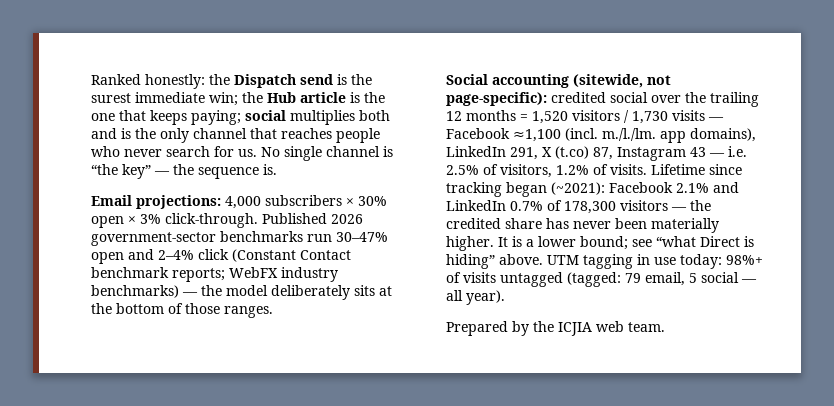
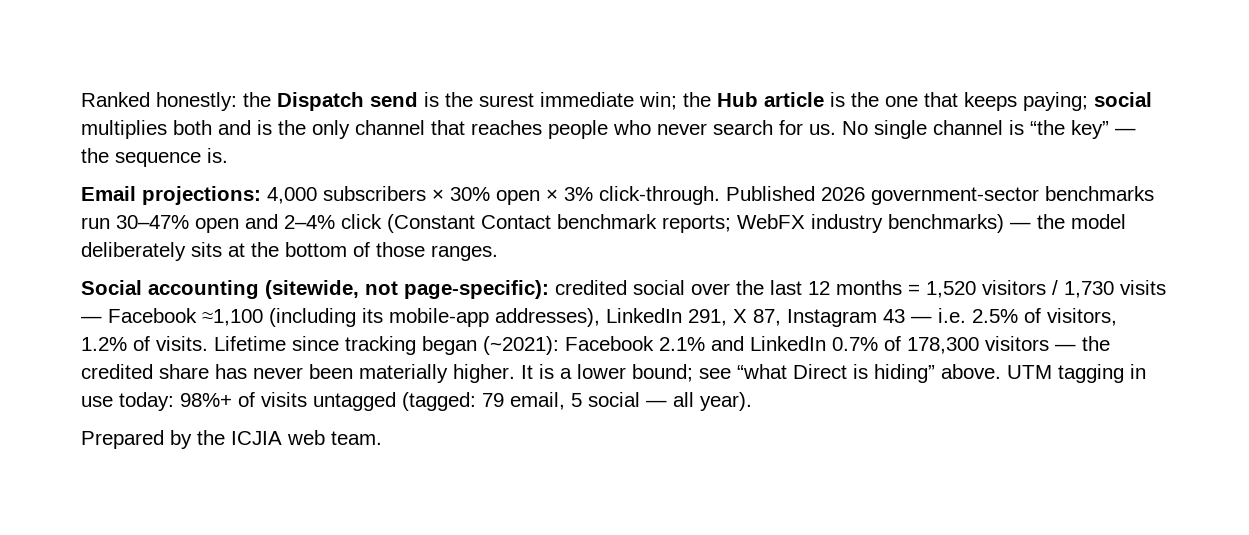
[710,92,759,107] trailing -> [770,280,802,295] last
[565,128,756,143] (incl. m./l./lm. app domains), -> [269,308,600,327] (including its mobile-app addresses),
[555,146,589,159] (t.co) -> (747, 316) none

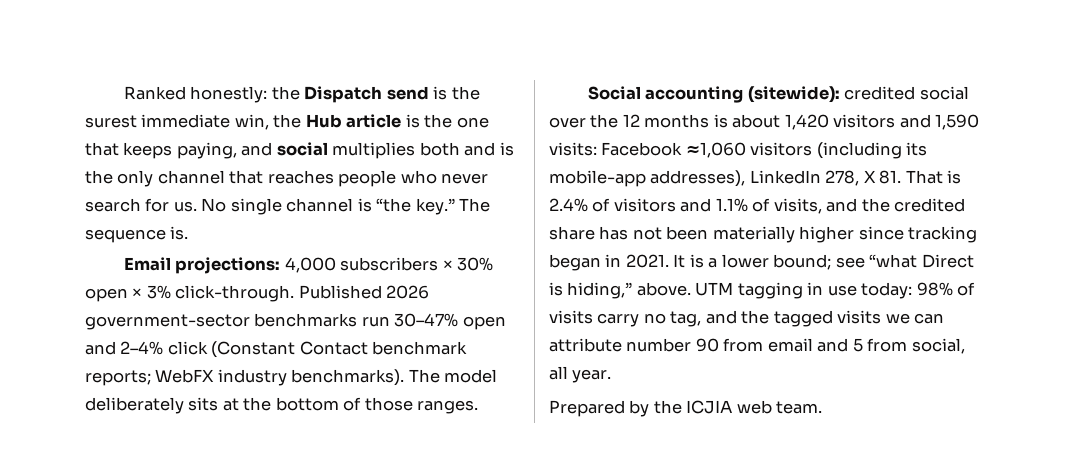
[639,92,677,110] win; -> [234,114,269,130] win,
[1023,92,1088,111] paying; -> [176,142,273,159] paying, and
[1071,120,1136,139] [81,148,109,163] key” — the -> [415,198,491,215] key.” The
[888,214,1065,233] benchmarks) — the -> [291,369,440,386] benchmarks). The
[265,280,549,299] (sitewide, not page-specific): -> [747,86,840,103] (sitewide):
[770,280,802,295] last -> (619, 121) none
[908,280,1166,298] [81,308,263,326] = 1,520 visitors / 1,730 visits — Facebook ≈1,100 -> [713,114,980,130] [549,142,813,158] is about 1,420 visitors and 1,590 visits: Facebook ≈1,060 visitors
[688,308,1117,327] [81,336,1076,355] 291, X 87, Instagram 43 — i.e. 2.5% of visitors, 1.2% of visits. Lifetime since tracking began (~2021): Facebook 2.1% and LinkedIn 0.7% of 178,300 visitors — -> [825,170,962,186] [549,198,858,214] 278, X 81. That is 2.4% of visitors and 1.1% of visits, and
[253,367,303,379] never -> [632,227,662,240] not
[453,364,515,383] higher. -> [799,226,978,243] [549,254,669,271] higher since tracking began in 2021.
[874,364,935,383] hiding” -> [567,282,633,299] hiding,”
[180,393,232,407] 98%+ -> [916,282,953,296] 98%
[313,392,752,411] untagged (tagged: 79 email, 5 social — all year). -> [597,310,945,327] [549,338,965,354] [549,366,612,383] carry no tag, and the tagged visits we can attribute number 90 from email and 5 from social, all year.

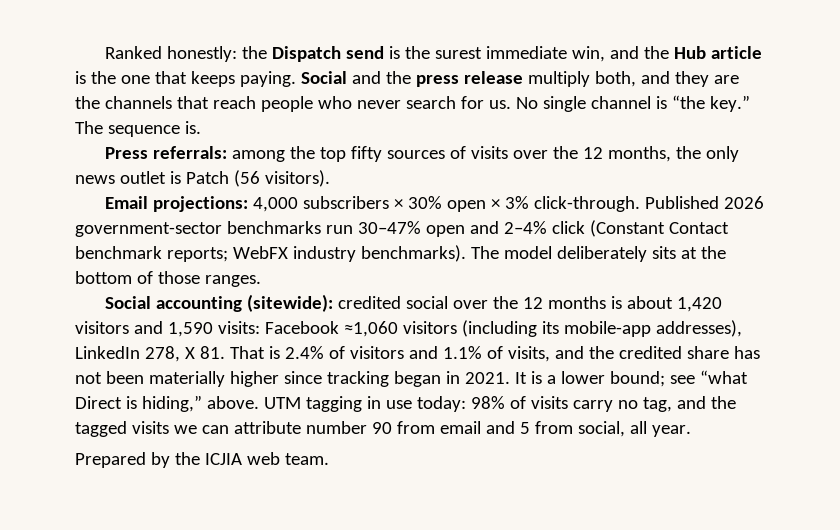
(269, 122) none -> [610,46,640,59] and
[176,142,514,159] [85,170,334,187] paying, and social multiplies both and is the only channel that reaches -> [239,71,739,87] [75,96,256,109] paying. Social and the press release multiply both, and they are the channels that reach
(189, 233) none -> [105,146,740,162] [75,170,330,187] // Press referrals: among the top fifty sources of visits over the 12 months, the only news outlet is Patch (56 visitors).

